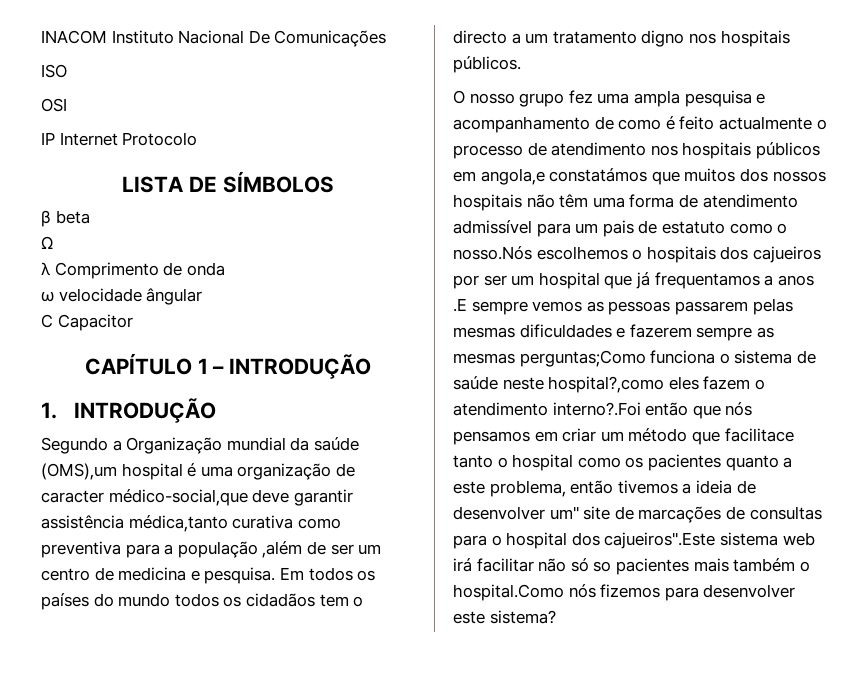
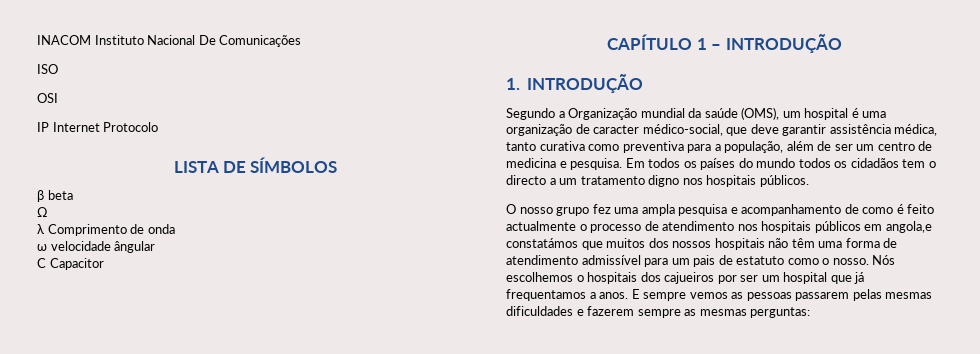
[41,463,117,480] (OMS),um -> [741,107,801,120] (OMS), um
[108,489,248,506] médico-social,que -> [642,124,748,136] médico-social, que
[128,515,228,532] médica,tanto -> [894,124,938,136] [506,142,536,151] médica, tanto
[177,541,303,558] população ,além -> [724,141,814,153] população, além
[453,246,532,260] nosso.Nós -> [832,255,896,265] nosso. Nós
[777,275,814,286] [453,298,467,312] anos .E -> [599,289,640,299] anos. E
[519,350,816,367] [453,376,765,393] [453,402,753,419] [453,428,794,445] [453,454,793,471] [453,480,756,497] [453,506,822,523] [453,532,815,549] [453,558,810,575] [453,584,796,601] [453,610,556,624] perguntas;Como funciona o sistema de saúde neste hospital?,como eles fazem o atendimento interno?.Foi então que nós pensamos em criar um método que facilitace tanto o hospital como os pacientes quanto a este problema, então tivemos a ideia de desenvolver um" site de marcações de consultas para o hospital dos cajueiros".Este sistema web irá facilitar não só so pacientes mais também o hospital.Como nós fizemos para desenvolver este sistema? -> [750,307,811,318] perguntas:

